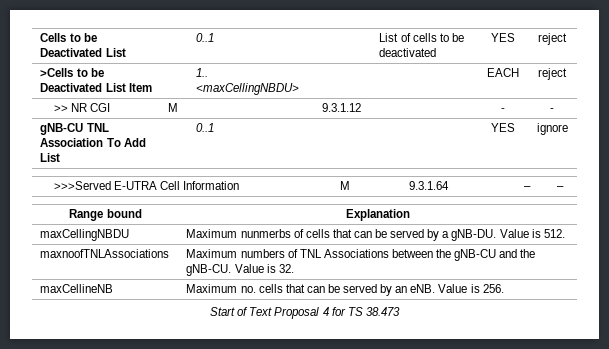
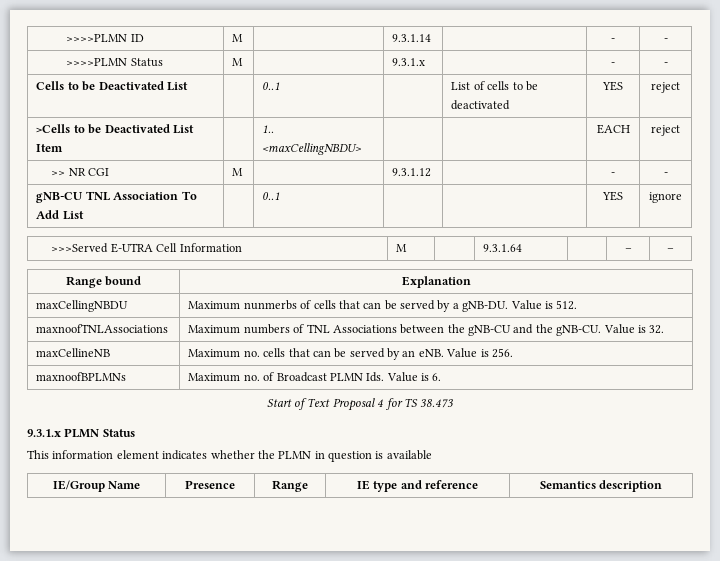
(40, 37) none -> [66,34,144,42] [232,34,244,42] [392,34,432,42] [611,38,615,42] [663,38,668,42] [66,58,163,67] [232,58,244,66] [392,58,426,66] [611,62,615,66] [663,62,668,66] >>>>PLMN ID | M | | 9.3.1.14 | | - | - // >>>>PLMN Status | M | | 9.3.1.x | | - | - //
(504, 288) none -> [36,372,127,381] [188,372,442,382] // maxnoofBPLMNs | Maximum no. of Broadcast PLMN Ids. Value is 6.
(400, 311) none -> [27,428,135,438] [27,450,432,462] [52,480,141,492] [185,480,236,489] [272,480,308,492] [356,480,479,492] [539,480,663,492] // 9.3.1.x PLMN Status // This information element indicates whether the PLMN in question is available // IE/Group Name | Presence | Range | IE type and reference | Semantics description

